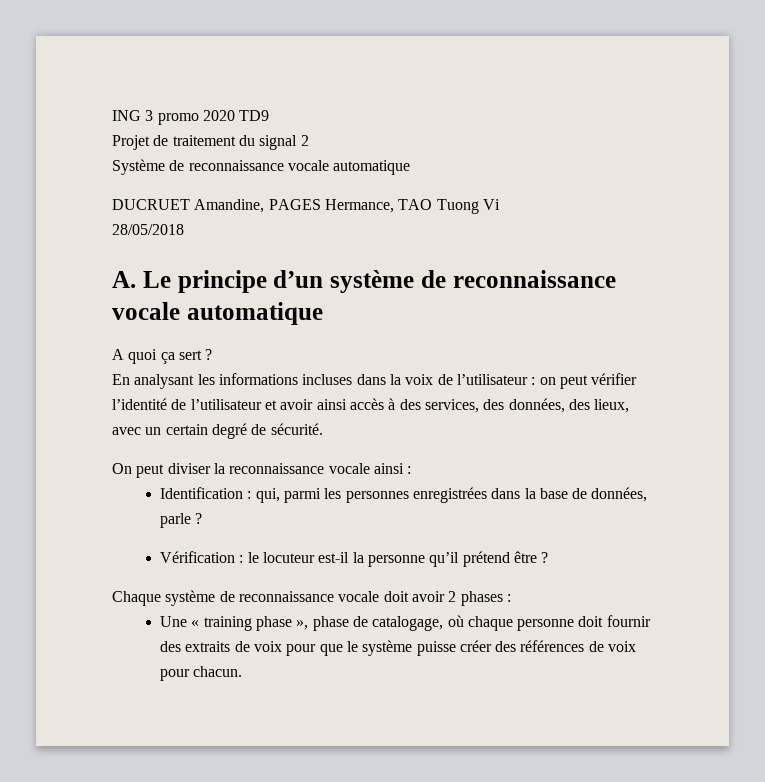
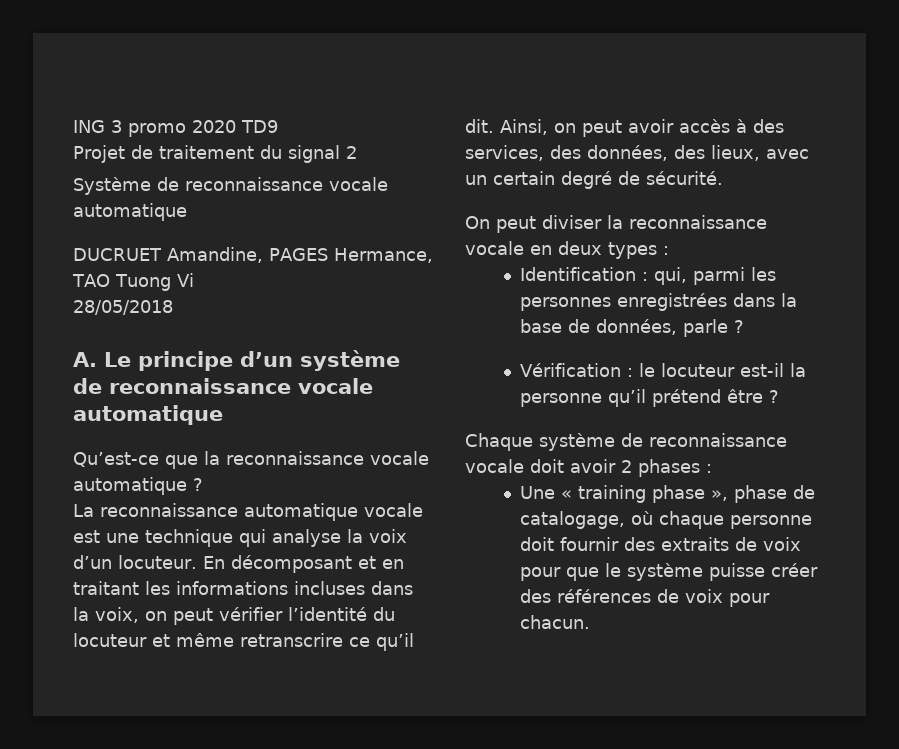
[112,349,213,364] [112,374,195,389] A quoi ça sert ? // En analysant -> [73,451,429,469] [73,477,203,495] [73,503,423,521] [73,529,407,547] [73,555,404,573] [73,581,139,595] Qu’est-ce que la reconnaissance vocale automatique ? // La reconnaissance automatique vocale est une technique qui analyse la voix d’un locuteur. En décomposant et en traitant
[405,373,638,389] [112,398,347,410] voix de l’utilisateur : on peut vérifier l’identité de l’utilisateur et avoir ainsi -> [95,607,395,625] [73,633,414,651] [465,119,674,137] voix, on peut vérifier l’identité du locuteur et même retranscrire ce qu’il dit. Ainsi, on peut avoir
[373,463,404,474] ainsi -> [530,241,657,259] en deux types

